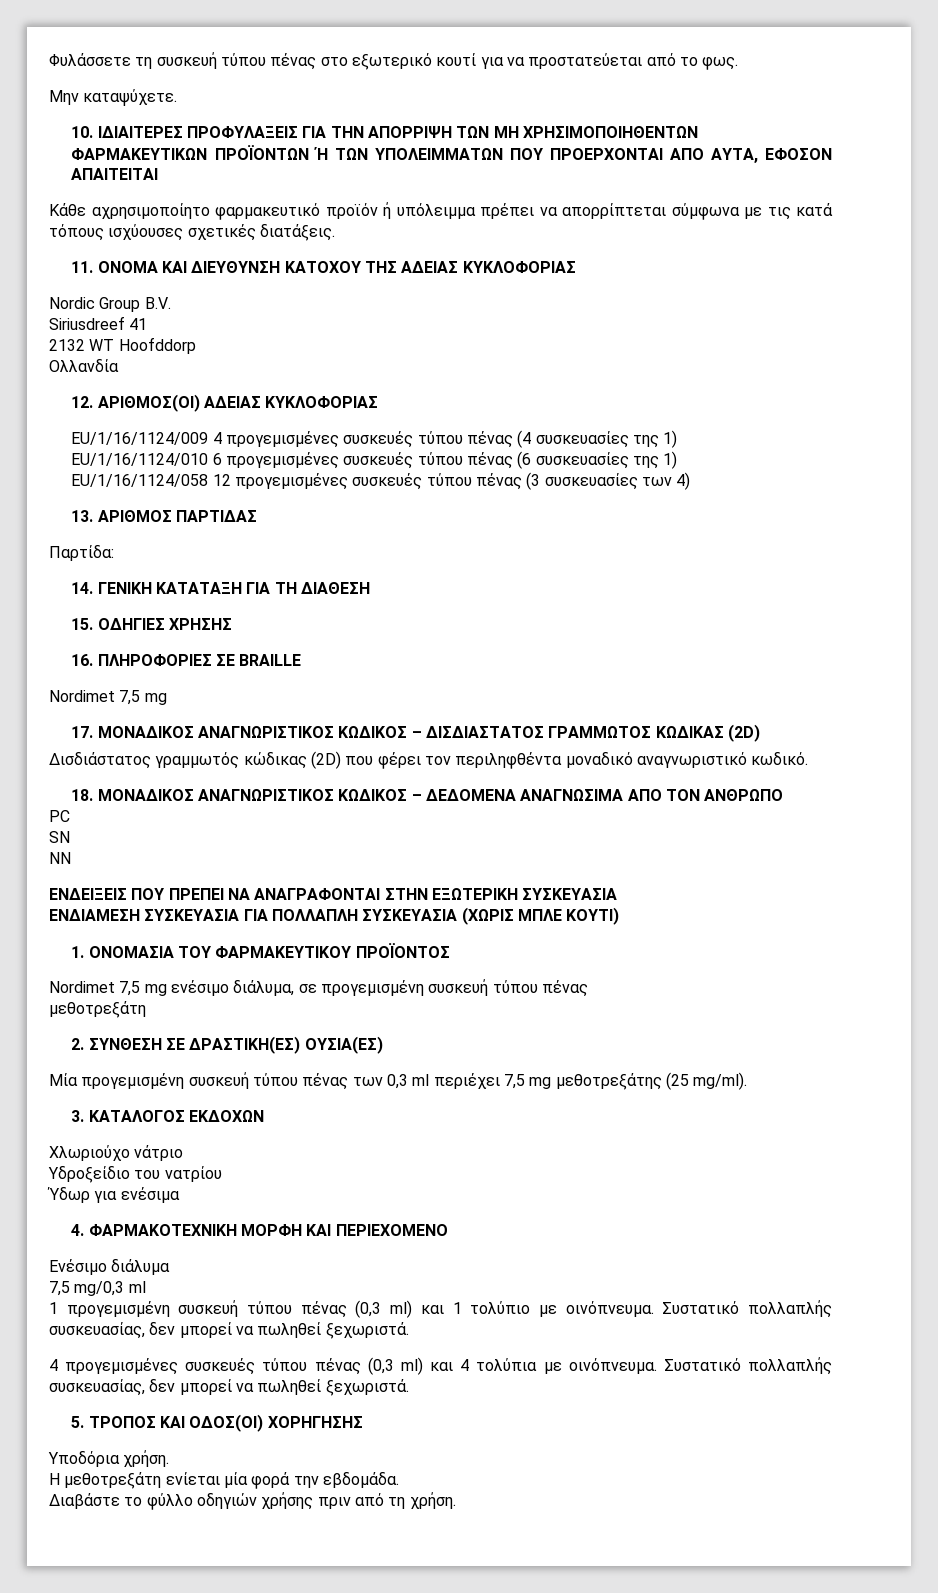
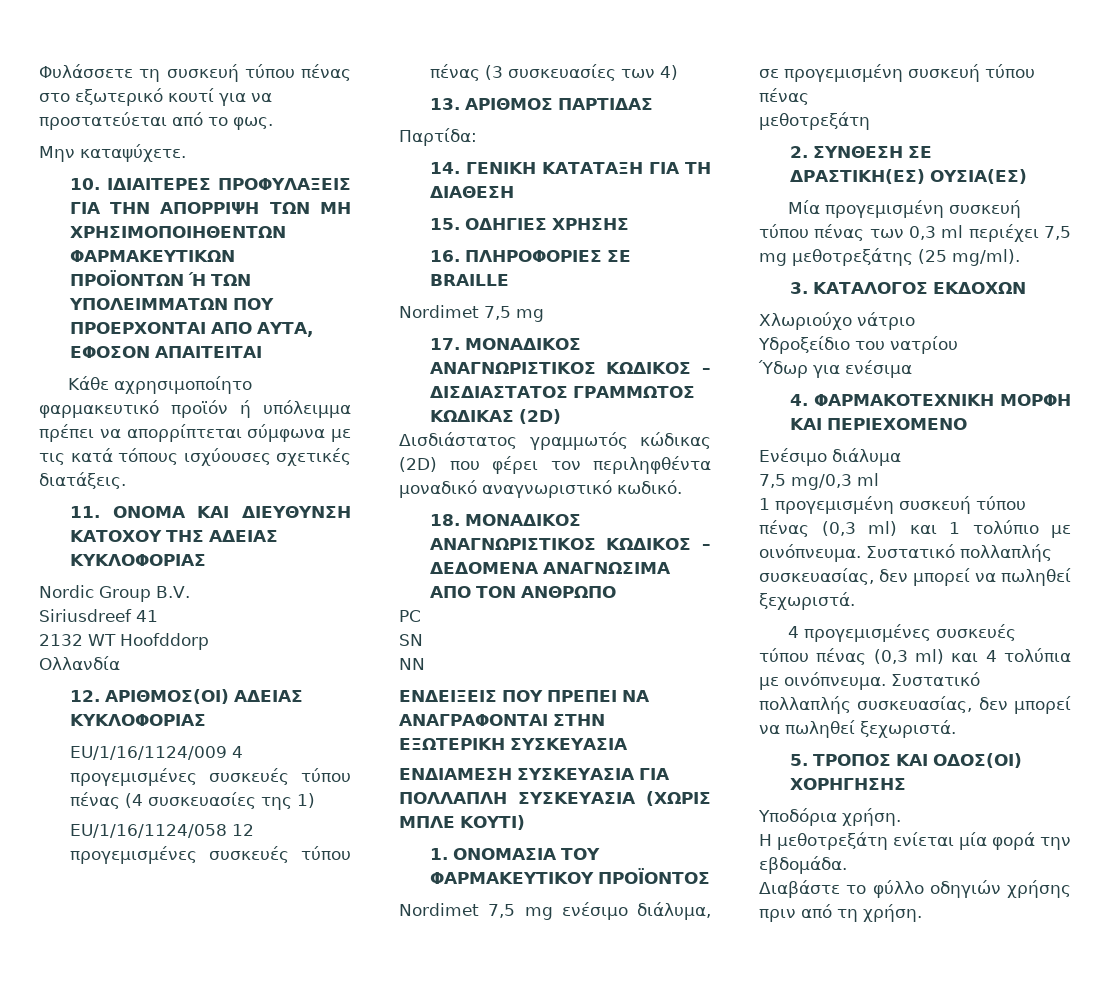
[71,451,678,469] // EU/1/16/1124/010 6 προγεμισμένες συσκευές τύπου πένας (6 συσκευασίες της 1) -> (315, 800) none

